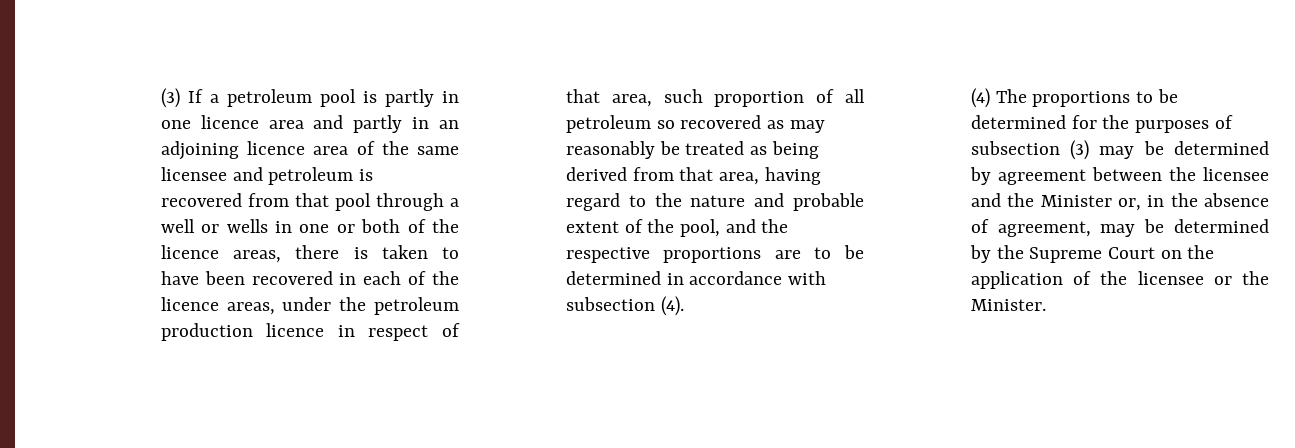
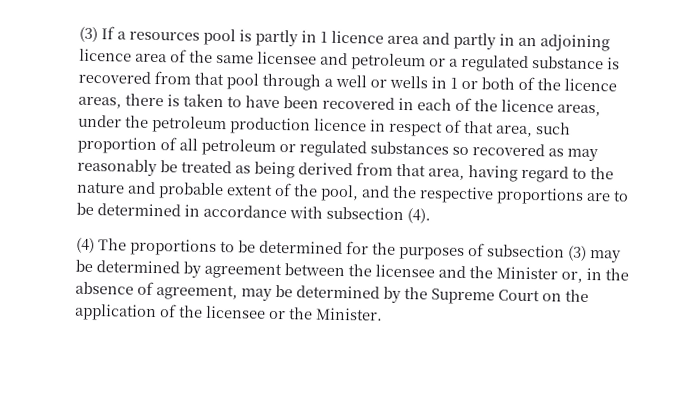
[226,89,312,107] petroleum -> [129,31,201,41] resources
[160,120,191,129] one -> [320,31,329,43] 1
(354, 176) none -> [429,54,605,73] or a regulated substance
[299,224,330,233] one -> [450,77,459,89] 1
(651, 124) none -> [279,140,450,158] or regulated substances

